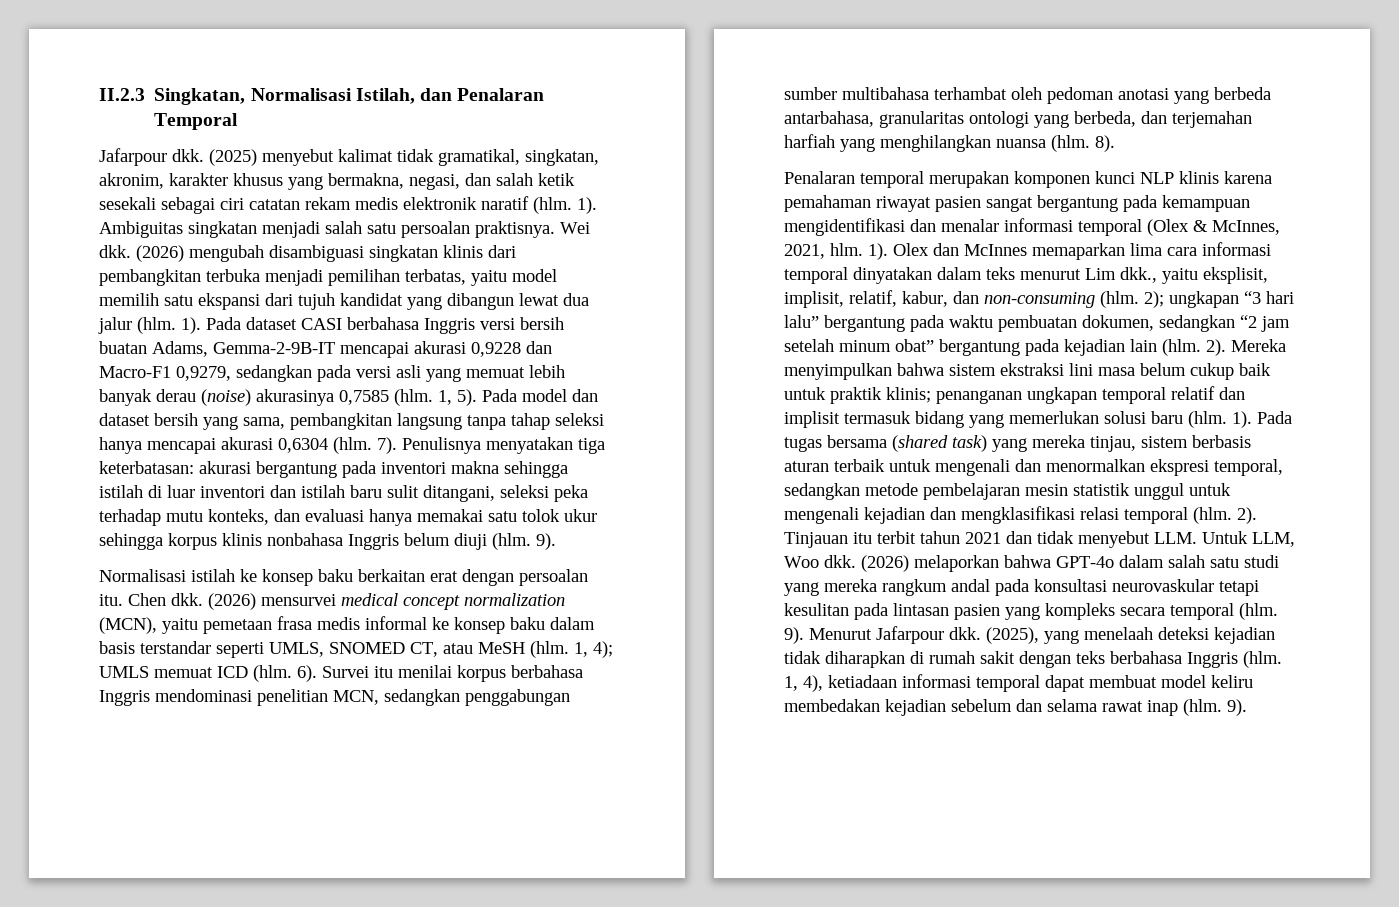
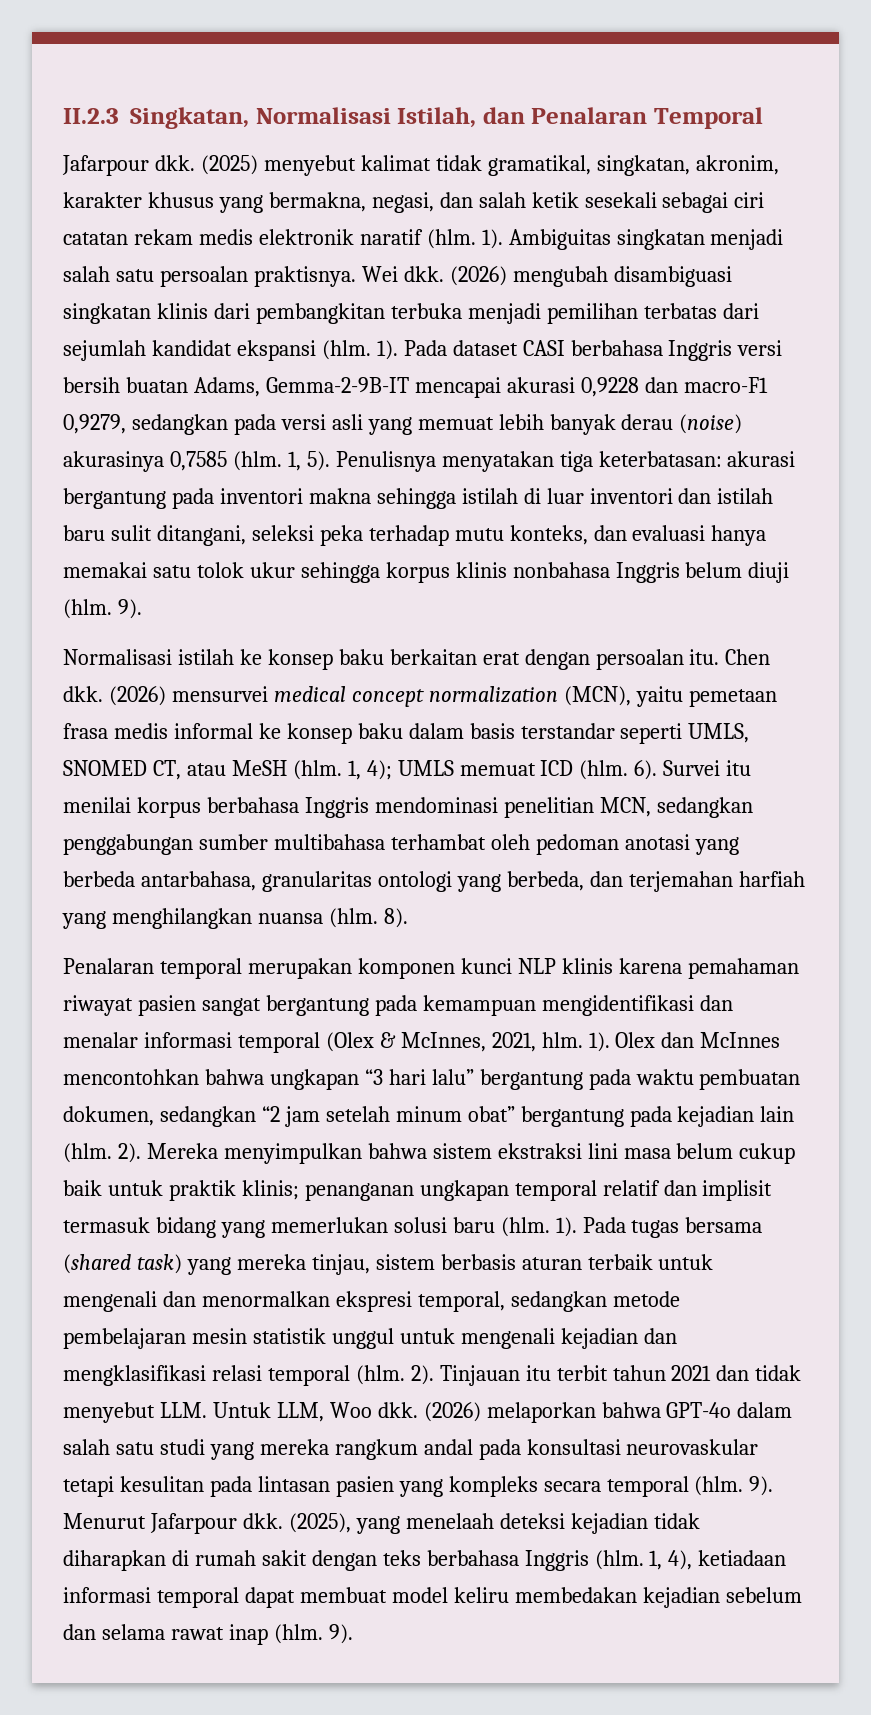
[405,269,557,286] [99,293,589,310] [98,317,132,334] terbatas, yaitu model memilih satu ekspansi dari tujuh kandidat yang dibangun lewat dua jalur -> [643,303,759,319] [63,340,316,361] terbatas dari sejumlah kandidat ekspansi
[99,366,171,378] Macro-F1 -> [683,377,768,393] macro-F1
[482,389,598,402] [99,413,604,430] [99,437,397,454] Pada model dan dataset bersih yang sama, pembangkitan langsung tanpa tahap seleksi hanya mencapai akurasi 0,6304 (hlm. 7). -> (330, 461) none
[1032,242,1271,260] [784,267,1268,284] [784,290,1164,308] memaparkan lima cara informasi temporal dinyatakan dalam teks menurut Lim dkk., yaitu eksplisit, implisit, relatif, kabur, dan non-consuming (hlm. 2); -> [63,1069,264,1085] mencontohkan bahwa

